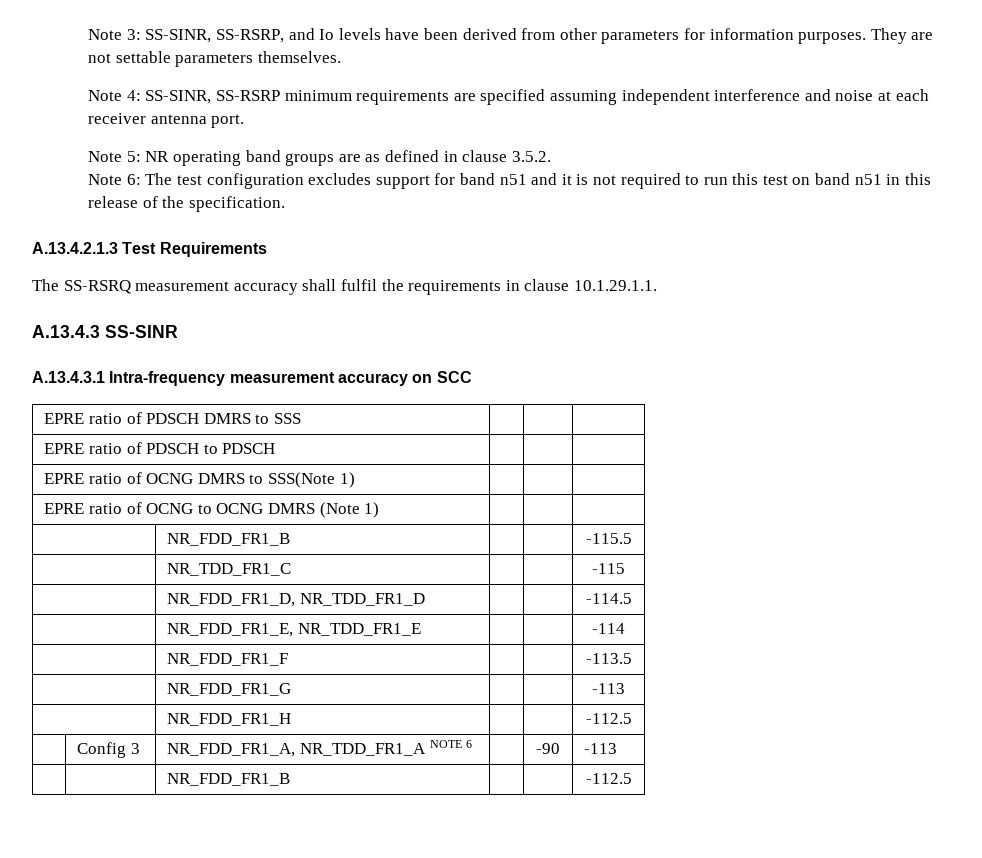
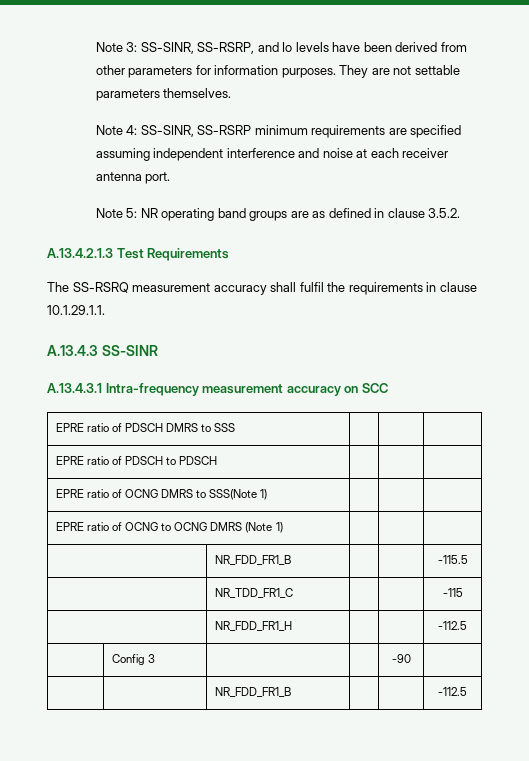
[88,173,931,189] [88,196,286,212] // Note 6: The test configuration excludes support for band n51 and it is not required to run this test on band n51 in this release of the specification. -> (461, 213) none
[167,593,425,607] [585,593,632,604] [167,623,421,637] [592,623,625,634] [167,653,289,666] [585,653,632,664] [167,683,292,696] [592,683,625,694] // | NR_FDD_FR1_D, NR_TDD_FR1_D | | | -114.5 // | NR_FDD_FR1_E, NR_TDD_FR1_E | | | -114 // | NR_FDD_FR1_F | | | -113.5 // | NR_FDD_FR1_G | | | -113 -> (463, 592) none
[167,740,473,757] NR_FDD_FR1_A, NR_TDD_FR1_A NOTE 6 -> (155, 658) none
[584,743,618,754] -113 -> (411, 658) none

